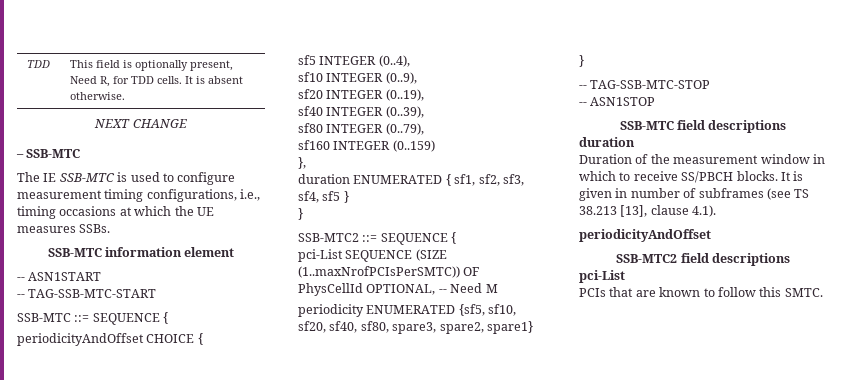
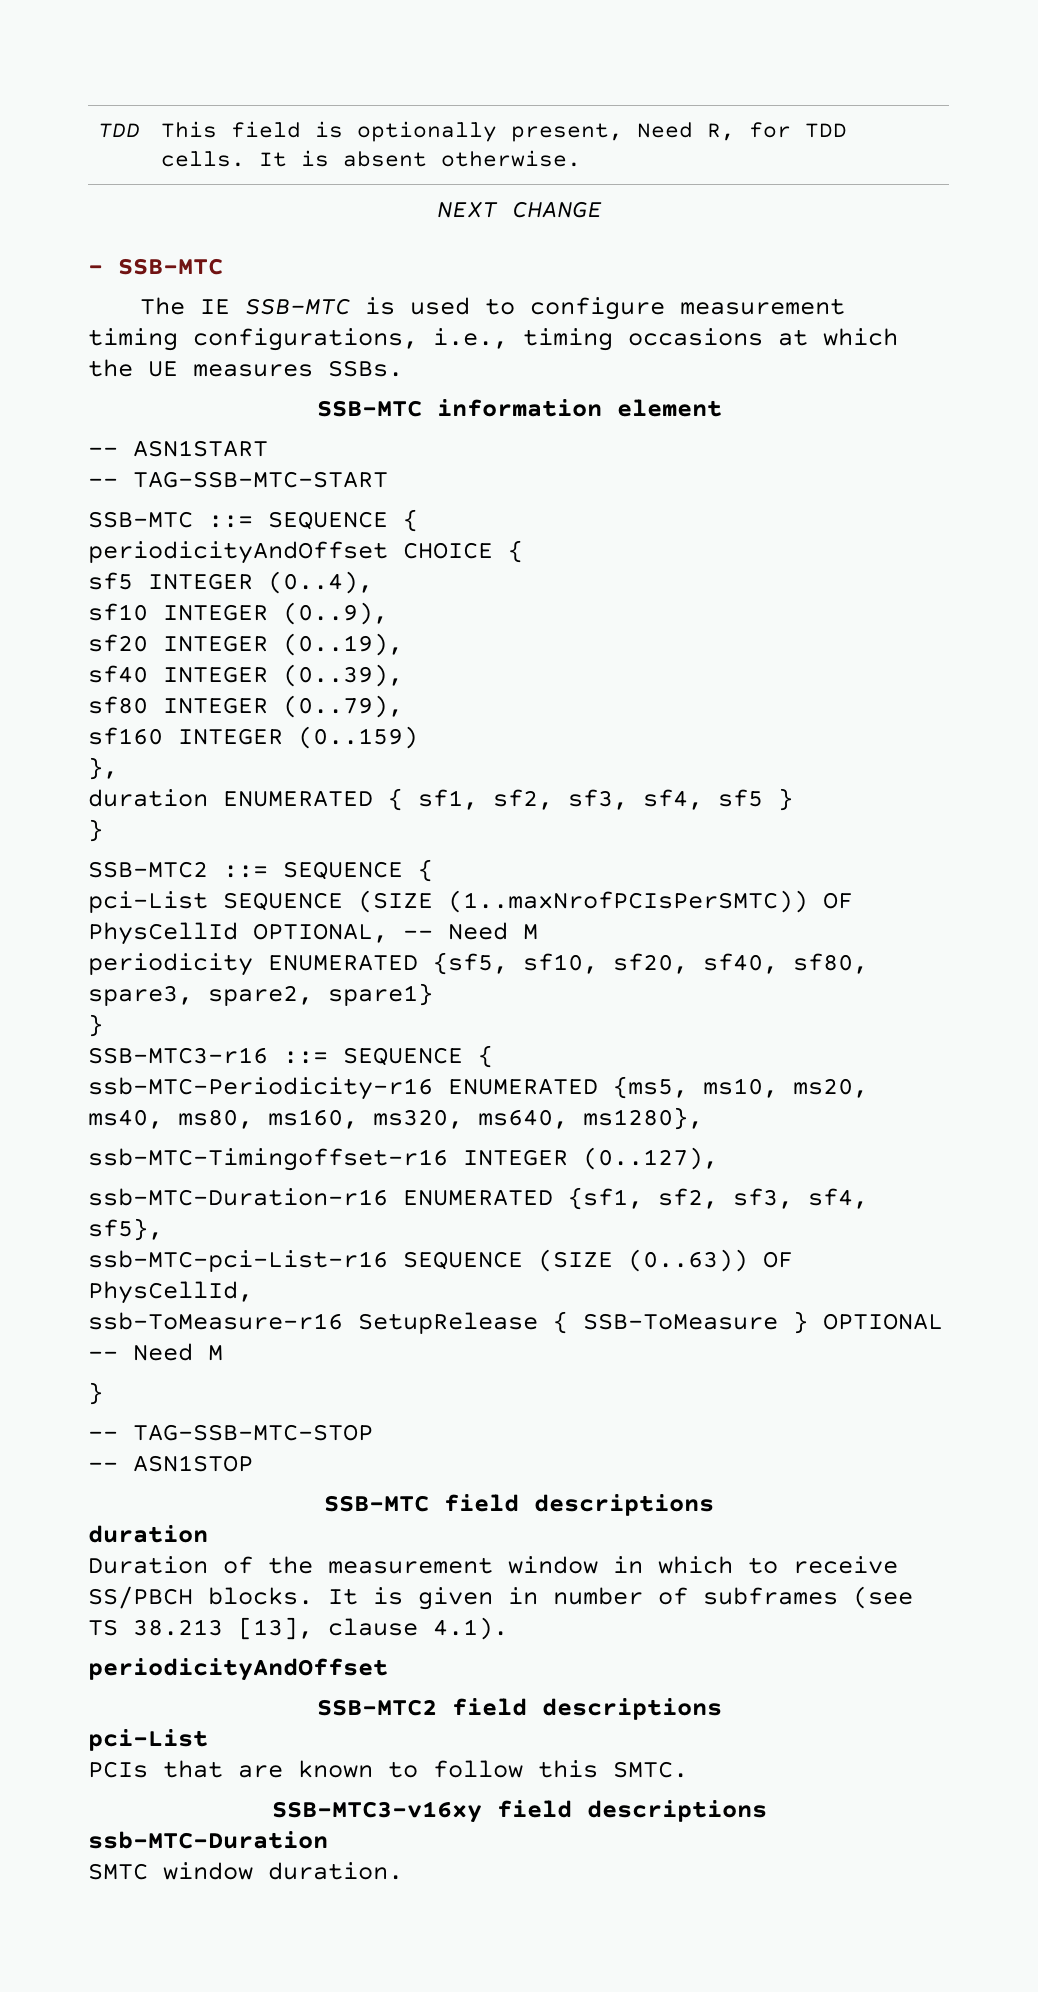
(584, 61) none -> [88,1045,493,1068] [88,1076,868,1100] [88,1107,703,1130] [88,1147,718,1171] [88,1187,868,1210] [88,1218,163,1241] [88,1249,793,1272] [88,1281,253,1304] [88,1311,943,1334] [88,1343,223,1361] [88,1382,103,1405] // SSB-MTC3-r16 ::= SEQUENCE { // ssb-MTC-Periodicity-r16 ENUMERATED {ms5, ms10, ms20, ms40, ms80, ms160, ms320, ms640, ms1280}, // ssb-MTC-Timingoffset-r16 INTEGER (0..127), // ssb-MTC-Duration-r16 ENUMERATED {sf1, sf2, sf3, sf4, sf5}, // ssb-MTC-pci-List-r16 SEQUENCE (SIZE (0..63)) OF PhysCellId, // ssb-ToMeasure-r16 SetupRelease { SSB-ToMeasure } OPTIONAL -- Need M // }
(823, 292) none -> [271,1800,767,1823] [88,1831,328,1849] [88,1862,403,1880] // SSB-MTC3-v16xy field descriptions // ssb-MTC-Duration // SMTC window duration.

